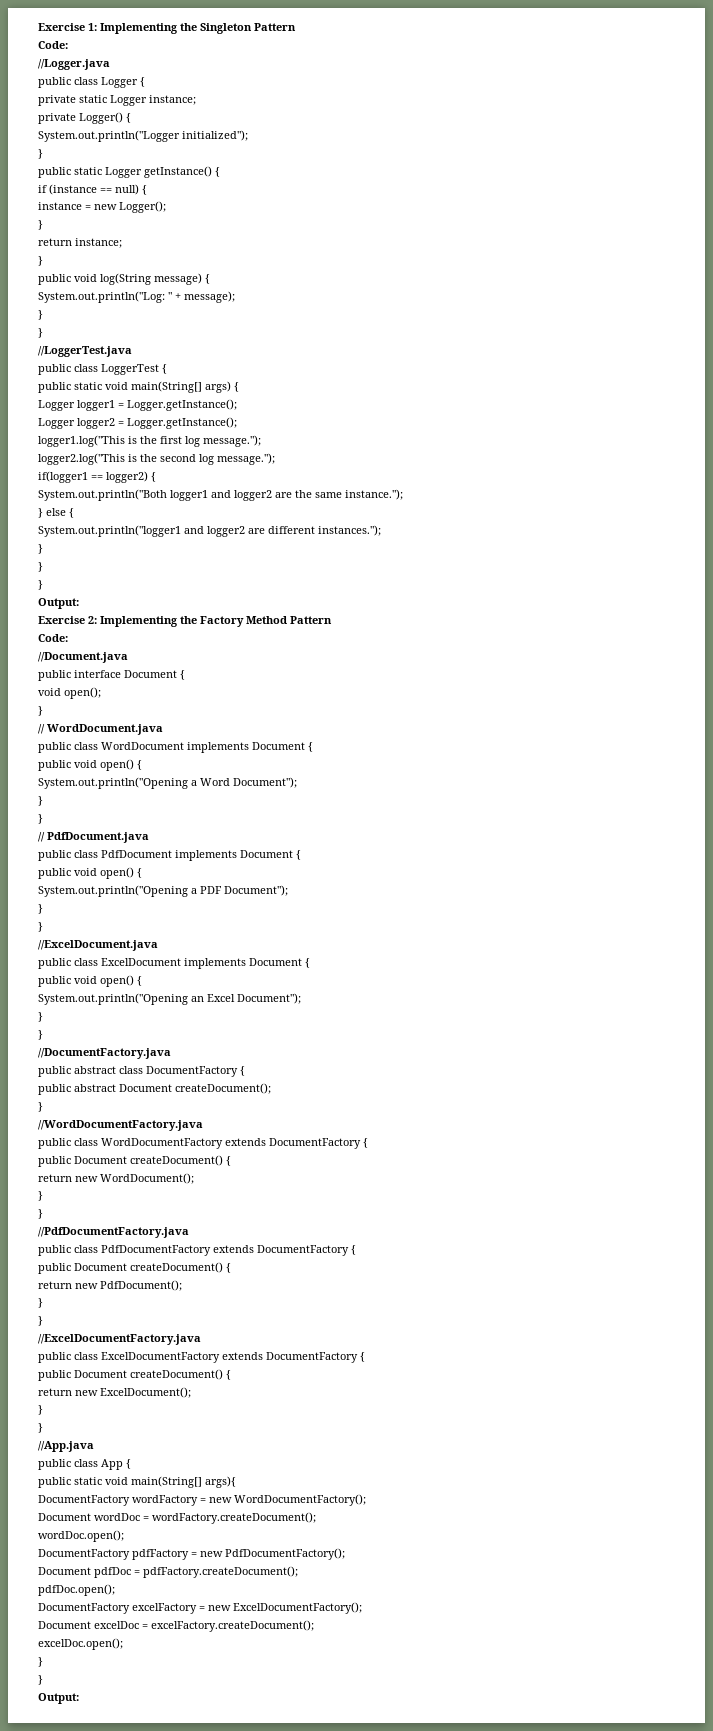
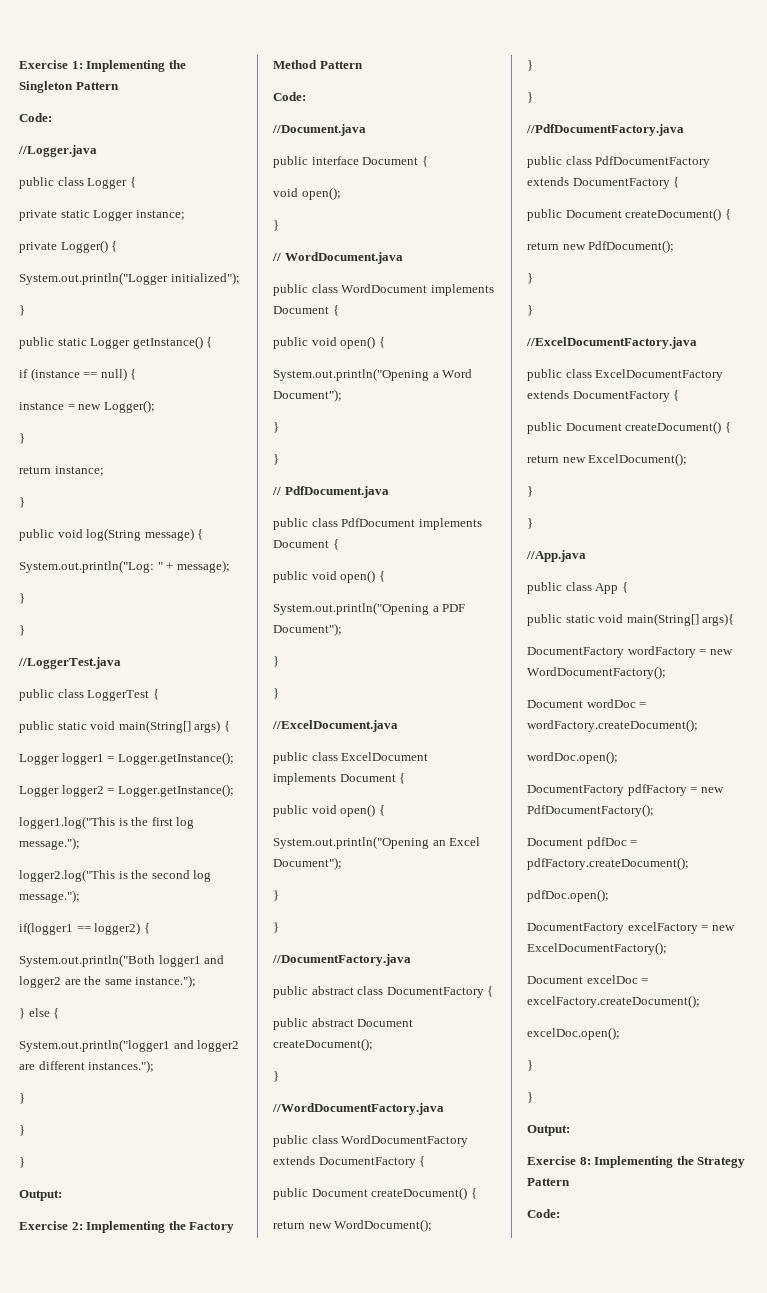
(79, 1698) none -> [527,1156,746,1168] [527,1178,570,1186] [527,1209,560,1218] // Exercise 8: Implementing the Strategy Pattern // Code:

